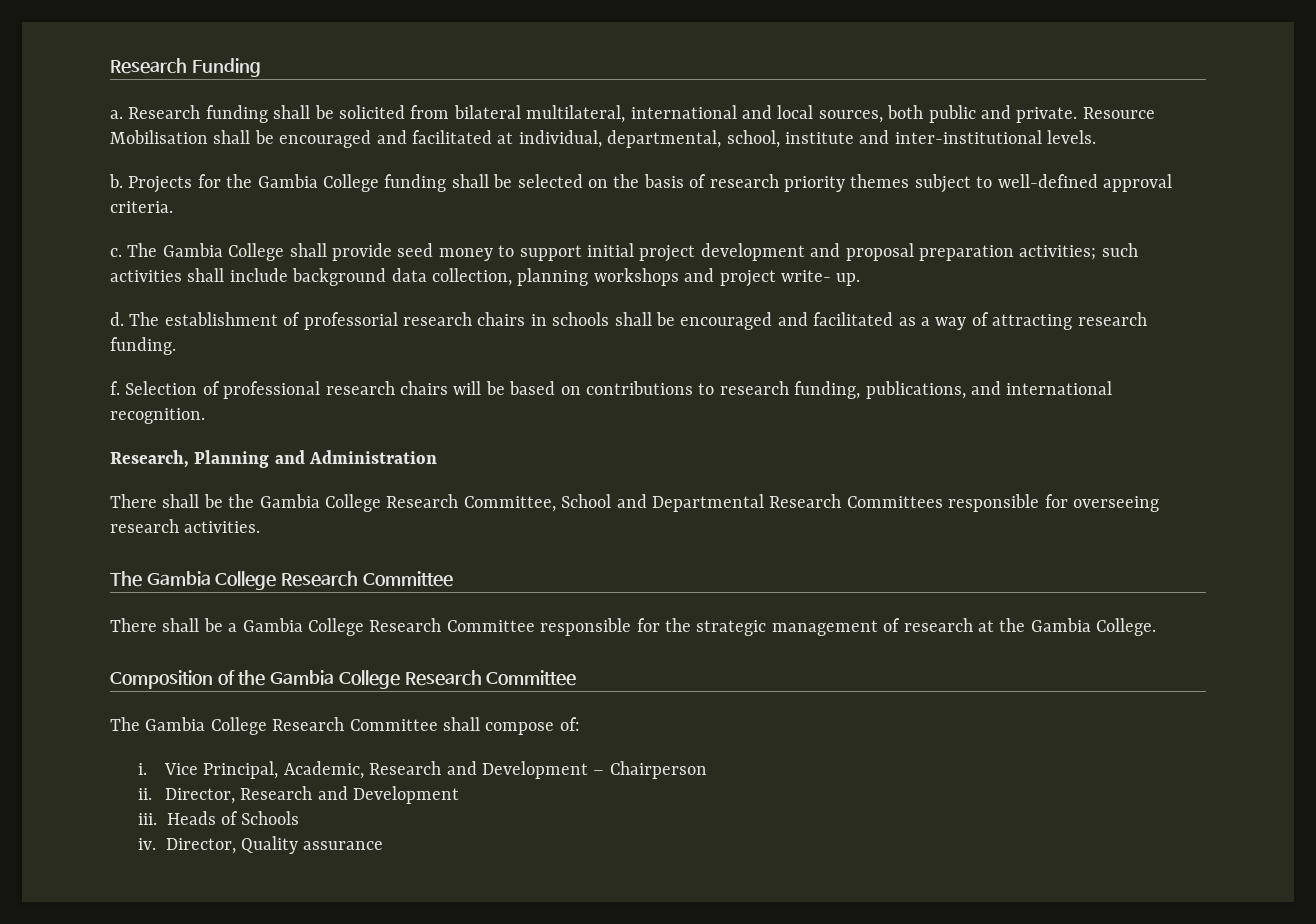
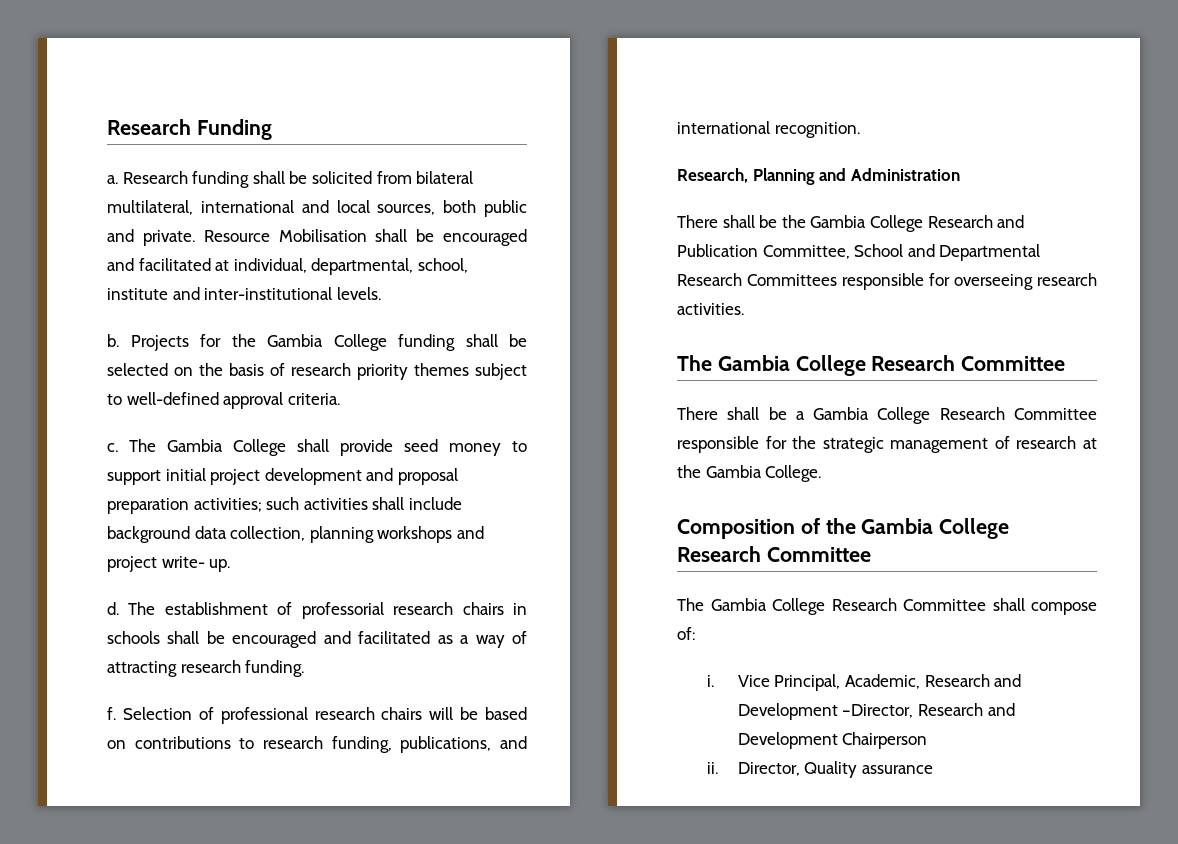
(459, 501) none -> [997,215,1025,228] [677,244,758,257] and Publication
[593,761,707,779] [137,786,460,804] [137,811,300,825] [137,838,156,850] – Chairperson // ii. Director, Research and Development // iii. Heads of Schools // iv. -> [842,703,1015,718] [737,732,928,749] [707,762,719,774] –Director, Research and Development Chairperson // ii.

